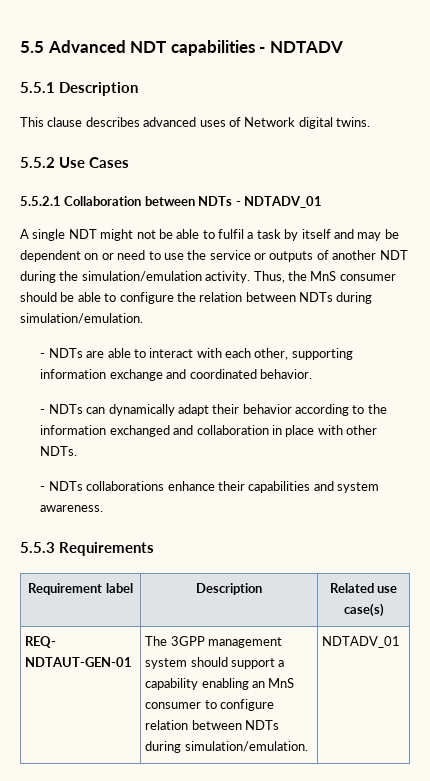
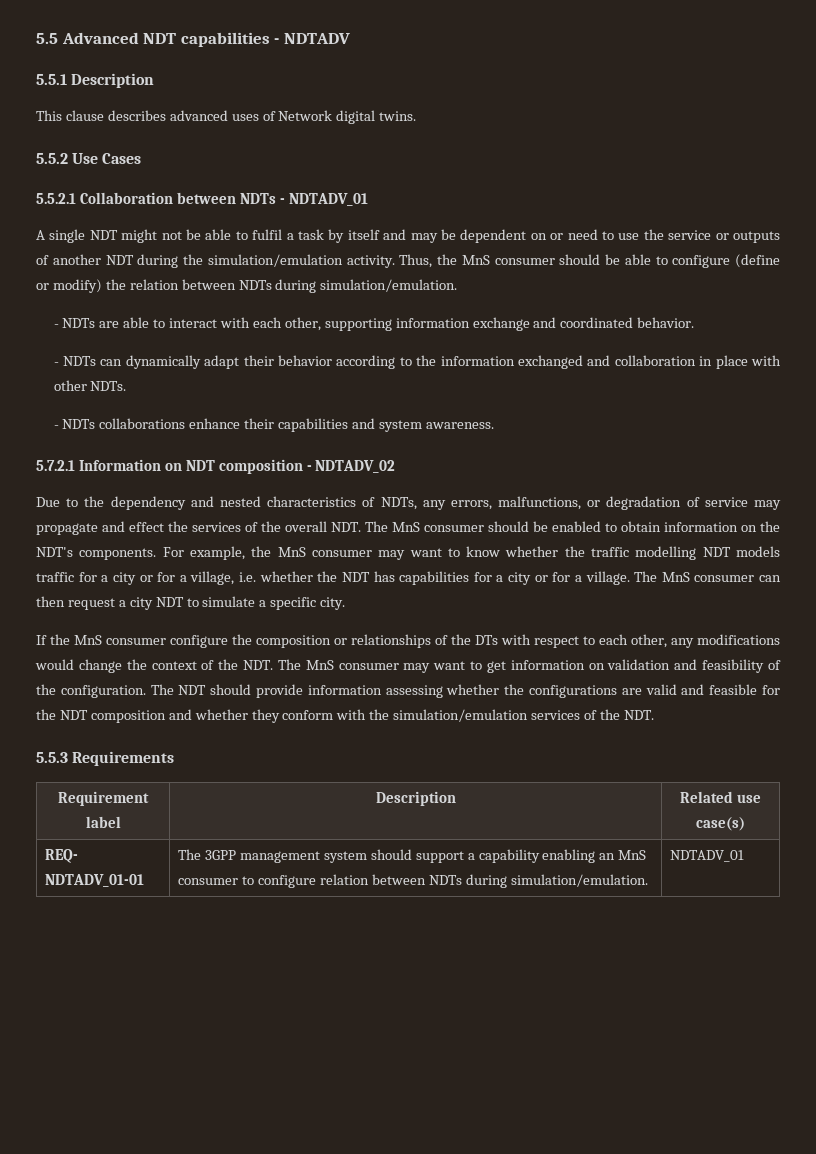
(174, 298) none -> [735,254,780,268] [36,279,102,293] (define or modify)
(104, 508) none -> [36,459,396,474] [36,496,781,510] [36,521,780,535] [36,546,780,560] [36,571,781,585] [36,596,346,610] [36,634,780,648] [35,659,782,673] [36,684,780,698] [36,709,654,723] // 5.7.2.1 Information on NDT composition - NDTADV_02 // Due to the dependency and nested characteristics of NDTs, any errors, malfunctions, or degradation of service may propagate and effect the services of the overall NDT. The MnS consumer should be enabled to obtain information on the NDT's components. For example, the MnS consumer may want to know whether the traffic modelling NDT models traffic for a city or for a village, i.e. whether the NDT has capabilities for a city or for a village. The MnS consumer can then request a city NDT to simulate a specific city. // If the MnS consumer configure the composition or relationships of the DTs with respect to each other, any modifications would change the context of the NDT. The MnS consumer may want to get information on validation and feasibility of the configuration. The NDT should provide information assessing whether the configurations are valid and feasible for the NDT composition and whether they conform with the simulation/emulation services of the NDT.
[25,657,133,667] NDTAUT-GEN-01 -> [45,874,145,887] NDTADV_01-01

